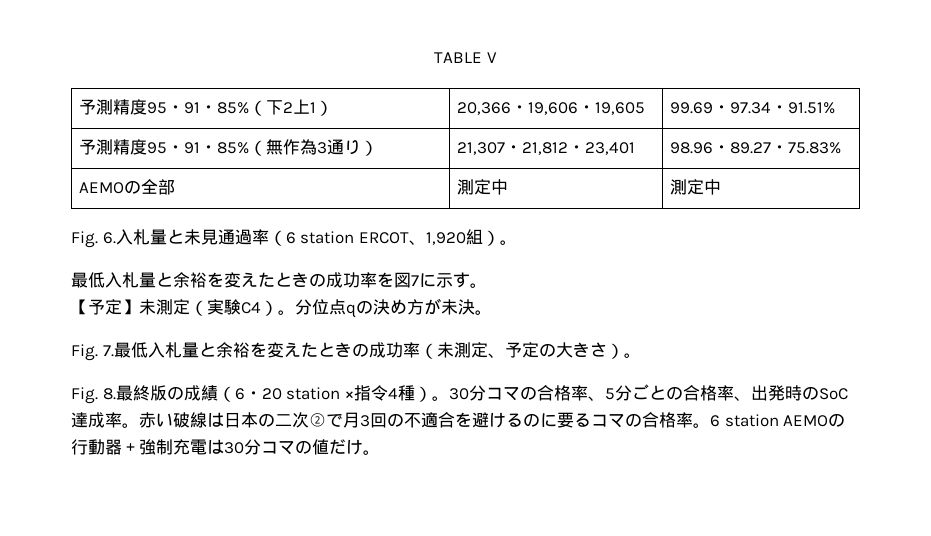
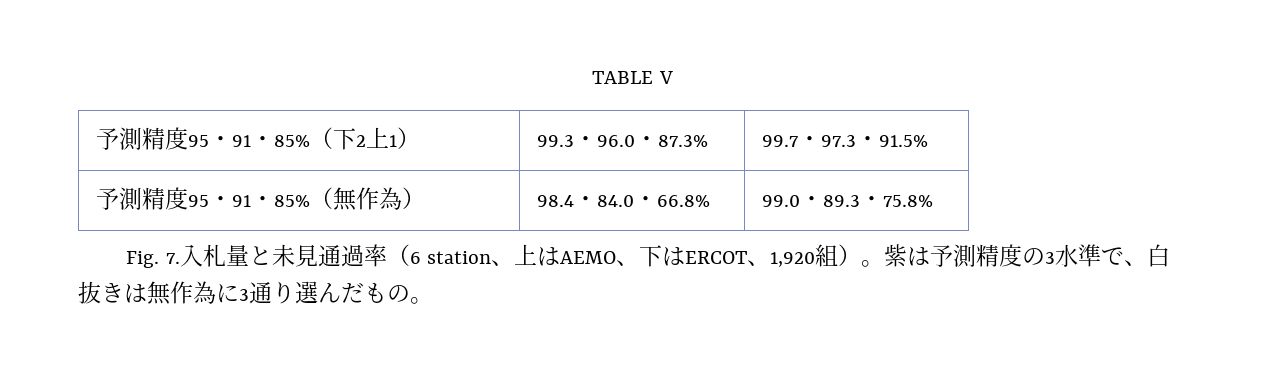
[457,102,646,115] [670,102,836,114] 20,366・19,606・19,605 | 99.69・97.34・91.51% -> [536,135,708,147] [761,135,928,147] 99.3・96.0・87.3% | 99.7・97.3・91.5%
[317,139,379,156] [457,142,636,155] [670,142,842,154] [79,179,176,195] [457,179,509,195] [670,179,722,195] [71,231,116,248] 3通り） | 21,307・21,812・23,401 | 98.96・89.27・75.83% // AEMOの全部 | 測定中 | 測定中 // Fig. 6. -> [401,187,425,209] [536,195,710,207] [761,195,933,207] [126,251,180,268] ） | 98.4・84.0・66.8% | 99.0・89.3・75.8% // Fig. 7.
(355, 237) none -> [490,244,685,267] 、上はAEMO、下は
[71,272,487,288] [71,298,492,318] [71,342,641,361] [71,384,848,404] [71,412,846,428] [71,439,363,455] // 最低入札量と余裕を変えたときの成功率を図7に示す。 // 【予定】未測定（実験C4）。分位点qの決め方が未決。 // Fig. 7.最低入札量と余裕を変えたときの成功率（未測定、予定の大きさ）。 // Fig. 8.最終版の成績（6・20 station ×指令4種）。30分コマの合格率、5分ごとの合格率、出発時のSoC達成率。赤い破線は日本の二次②で月3回の不適合を避けるのに要るコマの合格率。6 station AEMOの行動器＋強制充電は30分コマの値だけ -> [883,244,1170,267] [78,281,410,305] 紫は予測精度の3水準で、白抜きは無作為に3通り選んだもの

